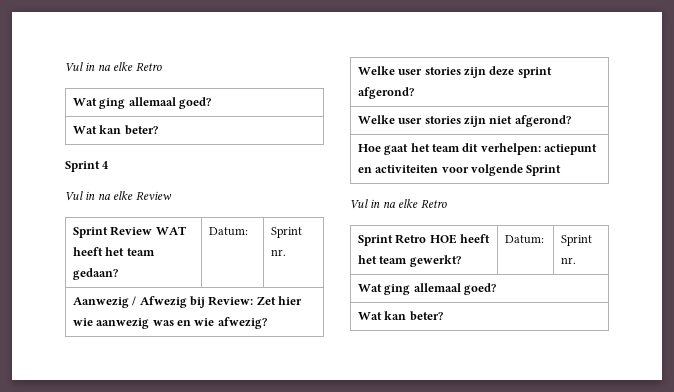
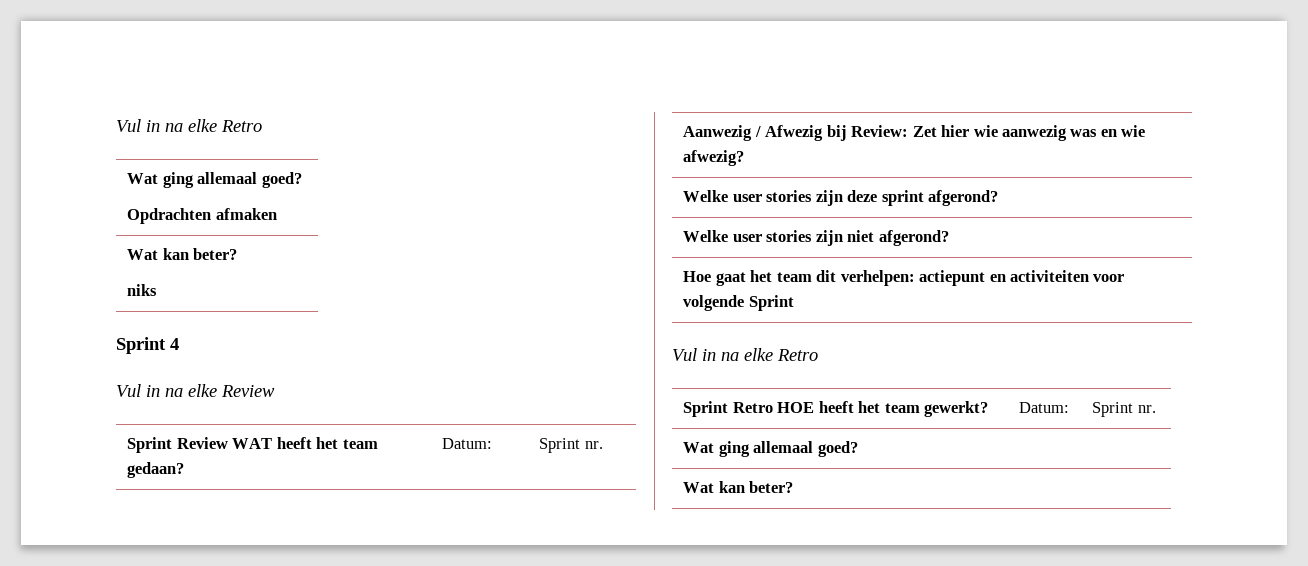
[72,125,158,135] // Wat kan beter? -> [127,208,277,224] [127,248,238,260] [127,284,158,296] // Opdrachten afmaken // Wat kan beter? // niks

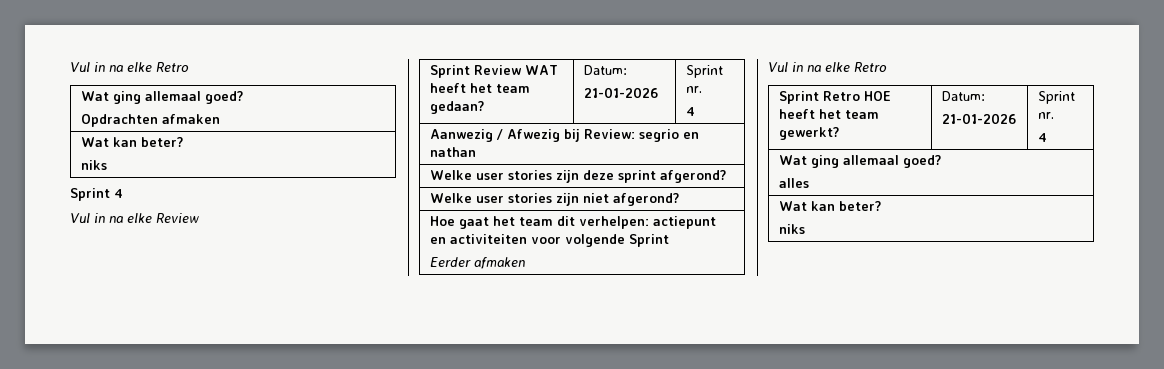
[539,438,603,453] | Sprint nr. -> [583,87,658,98] [685,65,723,78] [685,86,702,93] [685,107,695,116] // 21-01-2026 | Sprint nr. // 4
[912,125,1146,141] [683,150,745,166] Zet hier wie aanwezig was en wie afwezig? -> [638,129,699,142] [429,147,476,157] segrio en nathan
(794, 303) none -> [429,257,525,269] // Eerder afmaken
[1092,402,1156,417] [683,441,858,457] [683,481,794,493] | Sprint nr. // Wat ging allemaal goed? // Wat kan beter? -> [941,113,1016,124] [1037,91,1075,104] [1037,112,1054,119] [1037,133,1047,142] [778,155,941,168] [778,178,809,188] [778,201,881,211] [778,224,805,234] // 21-01-2026 | Sprint nr. // 4 // Wat ging allemaal goed? // alles // Wat kan beter? // niks

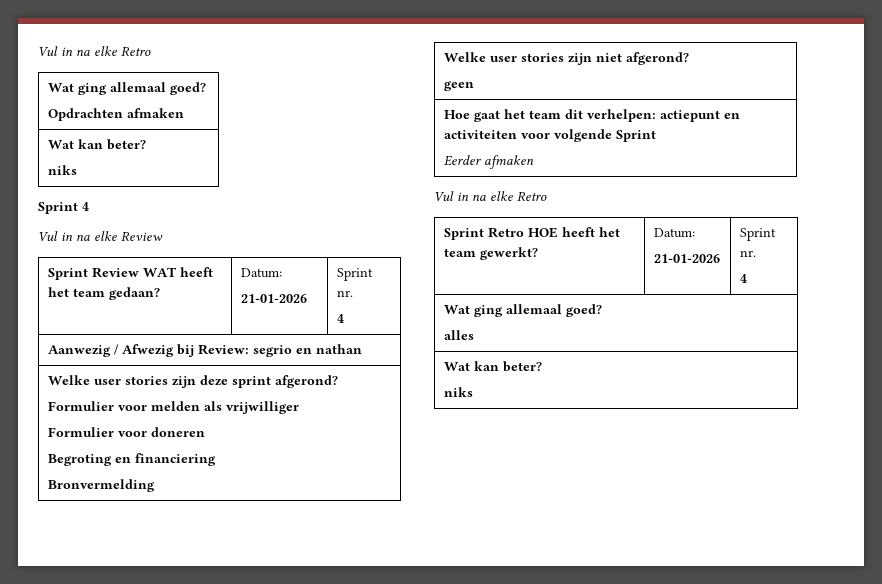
(726, 176) none -> [47,401,299,414] [47,427,205,437] [47,453,216,466] [47,479,155,492] // Formulier voor melden als vrijwilliger // Formulier voor doneren // Begroting en financiering // Bronvermelding
(679, 199) none -> [443,81,474,91] // geen

